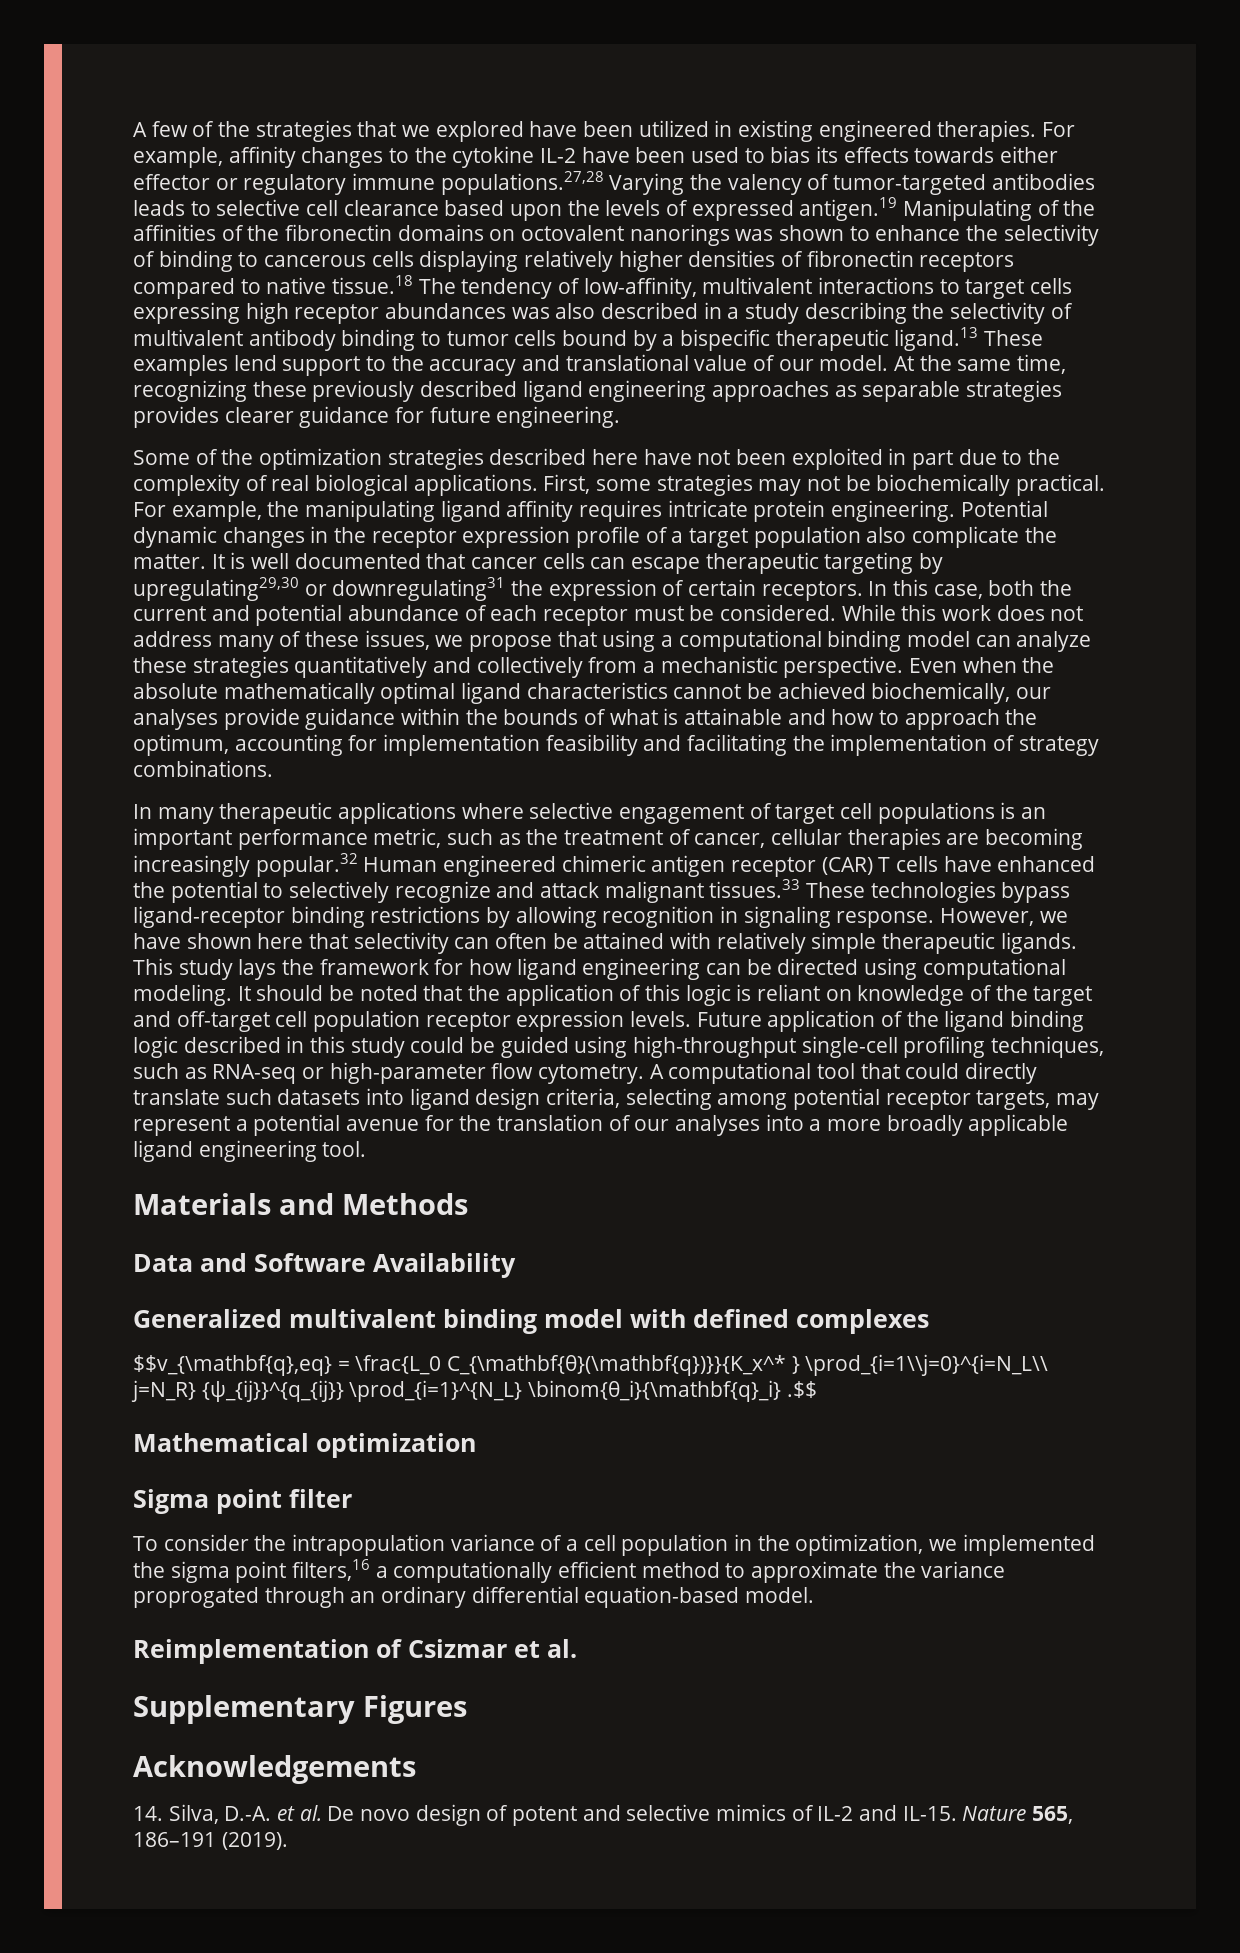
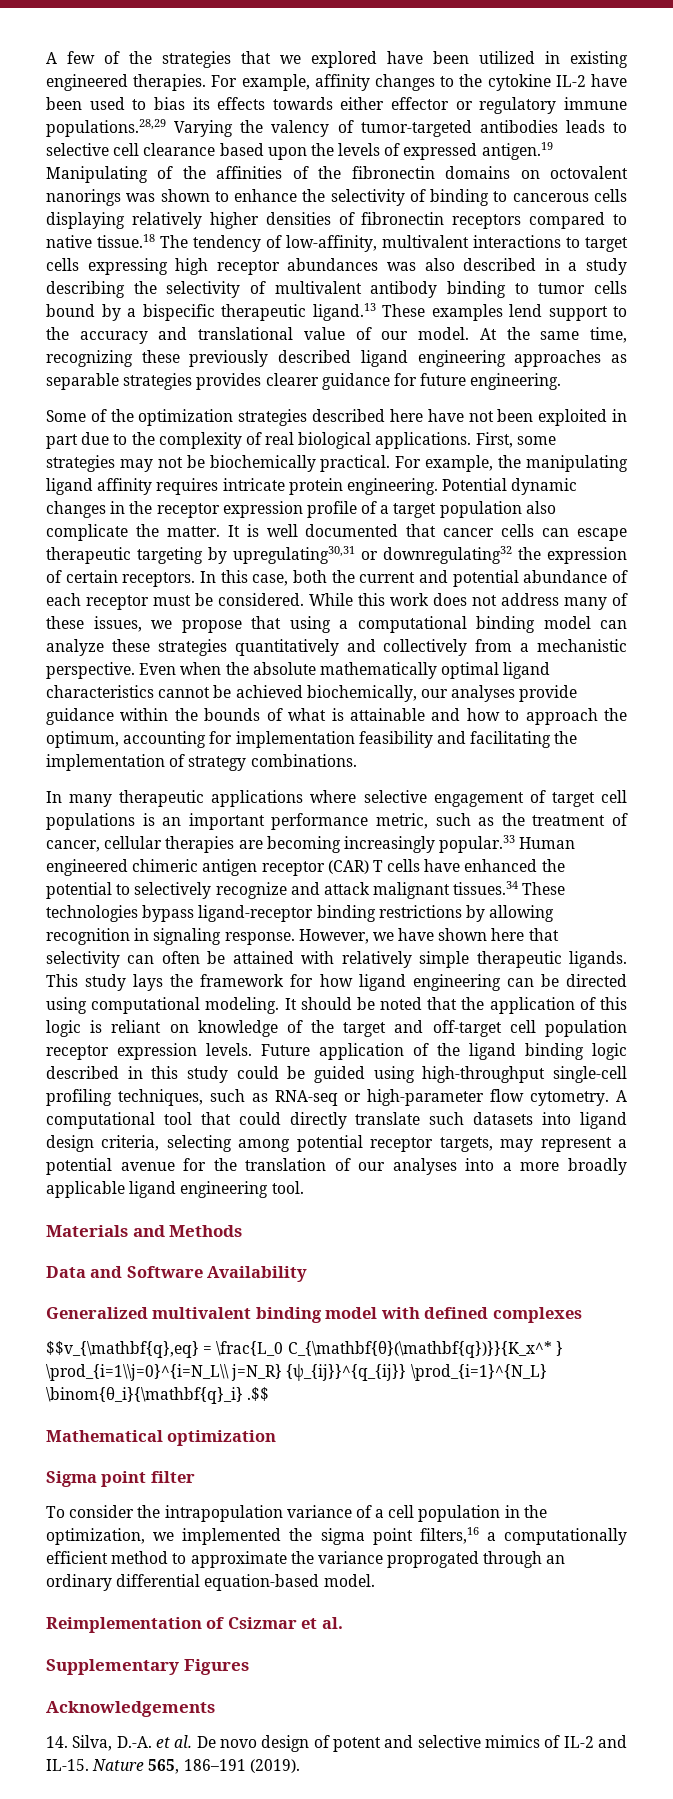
[440,171,604,195] populations.27,28 -> [46,119,166,137] populations.28,29
[133,577,506,601] upregulating29,30 or downregulating31 -> [233,546,512,564] upregulating30,31 or downregulating32
[255,853,358,877] popular.32 -> [439,835,516,853] popular.33
[709,879,801,898] tissues.33 -> [453,881,519,895] tissues.34

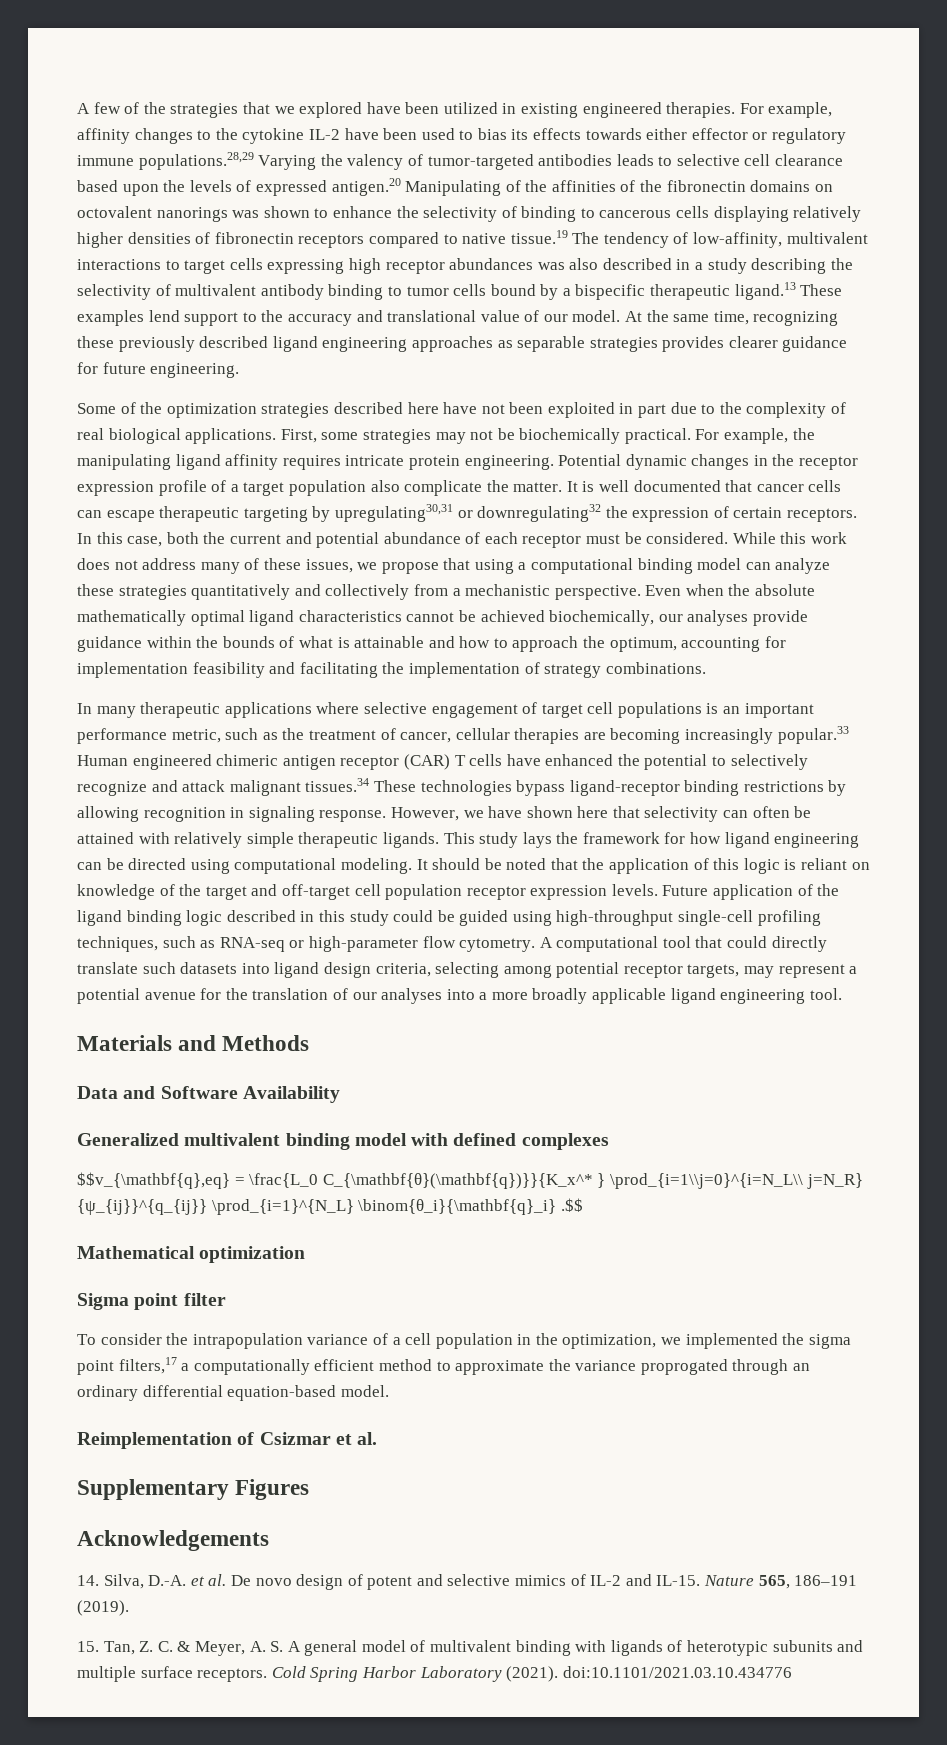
[481,142,553,160] antigen.19 -> [331,178,401,196] antigen.20
[97,234,155,248] tissue.18 -> [510,230,568,244] tissue.19
[419,1527,479,1544] filters,16 -> [118,1357,177,1374] filters,17
(300, 1766) none -> [77,1640,864,1656] [77,1666,792,1682] // 15. Tan, Z. C. & Meyer, A. S. A general model of multivalent binding with ligands of heterotypic subunits and multiple surface receptors. Cold Spring Harbor Laboratory (2021). doi:10.1101/2021.03.10.434776

